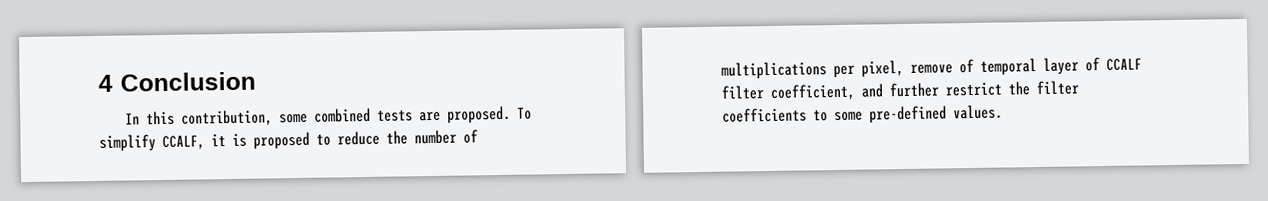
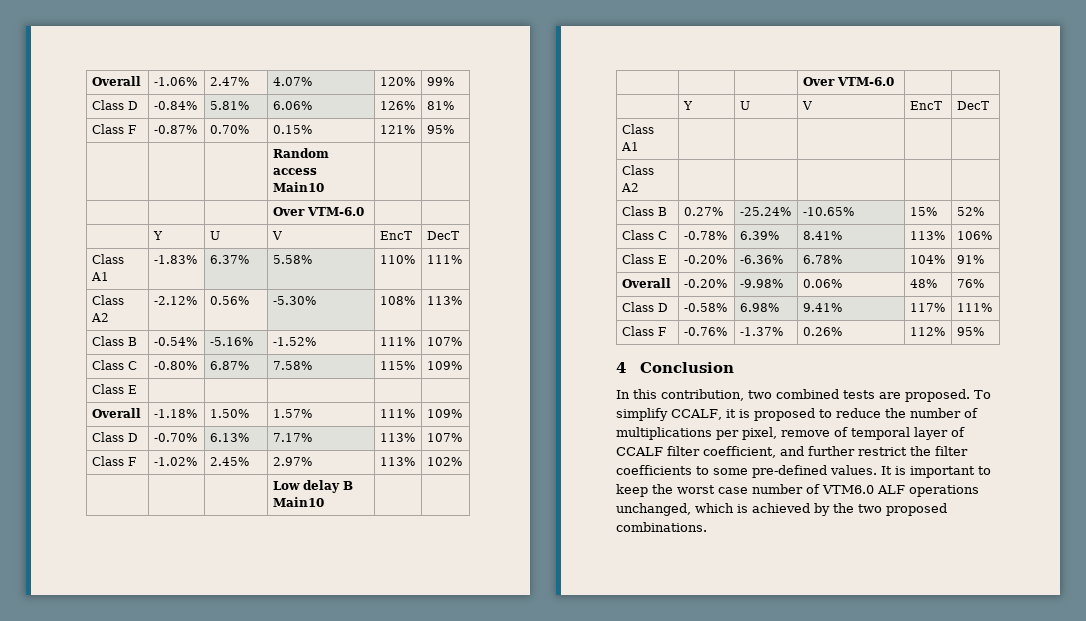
(98, 83) none -> [91,76,141,86] [153,77,197,86] [209,77,249,86] [272,77,312,86] [379,77,415,86] [426,77,454,86] [91,100,138,110] [153,101,197,110] [209,101,249,110] [272,101,312,110] [379,101,415,110] [426,101,454,110] [91,124,136,134] [153,125,197,134] [209,125,249,134] [272,125,312,134] [379,125,415,134] [426,125,454,134] [272,148,329,158] [272,168,317,175] [272,182,324,192] [272,207,364,216] [152,231,163,240] [209,231,220,240] [271,231,282,240] [379,231,412,240] [426,231,459,240] [91,254,124,264] [90,272,109,281] [153,255,197,264] [209,255,249,264] [272,255,312,264] [379,255,415,264] [426,255,462,264] [91,295,124,305] [90,313,109,322] [153,296,197,305] [209,296,249,305] [272,296,316,305] [379,296,415,305] [426,296,462,305] [91,336,137,346] [153,337,197,346] [209,337,253,346] [272,337,316,346] [379,337,415,346] [426,337,462,346] [91,360,137,370] [153,361,197,370] [209,361,249,370] [272,361,312,370] [379,361,415,370] [426,361,462,370] [91,384,137,394] [91,408,141,418] [153,409,197,418] [209,409,249,418] [272,409,312,418] [379,409,415,418] [426,409,462,418] [91,432,138,442] [153,433,197,442] [209,433,249,442] [272,433,312,442] [379,433,415,442] [426,433,462,442] [91,456,136,466] [153,457,197,466] [209,457,249,466] [272,457,312,466] [379,457,415,466] [426,457,462,466] [272,480,353,493] [272,497,324,507] [802,77,894,86] [682,101,693,110] [739,101,750,110] [801,101,812,110] [909,101,942,110] [956,101,989,110] [621,124,654,134] [620,142,639,151] [621,165,654,175] [620,183,639,192] [621,206,667,216] [683,207,723,216] [739,207,791,216] [802,207,854,216] [909,207,937,216] [956,207,984,216] [621,230,667,240] [683,231,727,240] [739,231,779,240] [802,231,842,240] [909,231,945,240] [956,231,992,240] [621,254,667,264] [683,255,727,264] [739,255,783,264] [802,255,842,264] [909,255,945,264] [956,255,984,264] [621,278,671,288] [683,279,727,288] [739,279,783,288] [802,279,842,288] [909,279,937,288] [956,279,984,288] [621,302,668,312] [683,303,727,312] [739,303,779,312] [802,303,842,312] [909,303,945,312] [956,303,992,312] [621,326,666,336] [683,327,727,336] [739,327,783,336] [802,327,842,336] [909,327,945,336] [956,327,984,336] Overall | -1.06% | 2.47% | 4.07% | 120% | 99% // Class D | -0.84% | 5.81% | 6.06% | 126% | 81% // Class F | -0.87% | 0.70% | 0.15% | 121% | 95% // | | | Random access Main10 | | // | | | Over VTM-6.0 | | // | Y | U | V | EncT | DecT // Class A1 | -1.83% | 6.37% | 5.58% | 110% | 111% // Class A2 | -2.12% | 0.56% | -5.30% | 108% | 113% // Class B | -0.54% | -5.16% | -1.52% | 111% | 107% // Class C | -0.80% | 6.87% | 7.58% | 115% | 109% // Class E | | | | | // Overall | -1.18% | 1.50% | 1.57% | 111% | 109% // Class D | -0.70% | 6.13% | 7.17% | 113% | 107% // Class F | -1.02% | 2.45% | 2.97% | 113% | 102% // | | | Low delay B Main10 | | // | | | Over VTM-6.0 | | // | Y | U | V | EncT | DecT // Class A1 | | | | | // Class A2 | | | | | // Class B | 0.27% | -25.24% | -10.65% | 15% | 52% // Class C | -0.78% | 6.39% | 8.41% | 113% | 106% // Class E | -0.20% | -6.36% | 6.78% | 104% | 91% // Overall | -0.20% | -9.98% | 0.06% | 48% | 76% // Class D | -0.58% | 6.98% | 9.41% | 117% | 111% // Class F | -0.76% | -1.37% | 0.26% | 112% | 95% //
[278,113,308,124] some -> [748,390,772,399] two
(1003, 112) none -> [881,466,991,478] [616,484,979,497] [616,503,947,516] [616,522,707,532] It is important to keep the worst case number of VTM6.0 ALF operations unchanged, which is achieved by the two proposed combinations.

